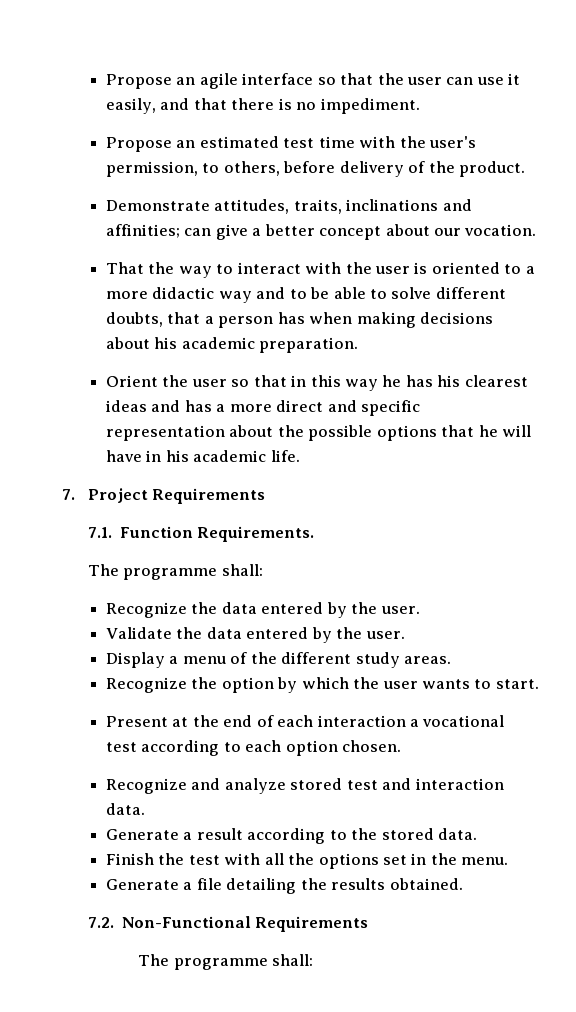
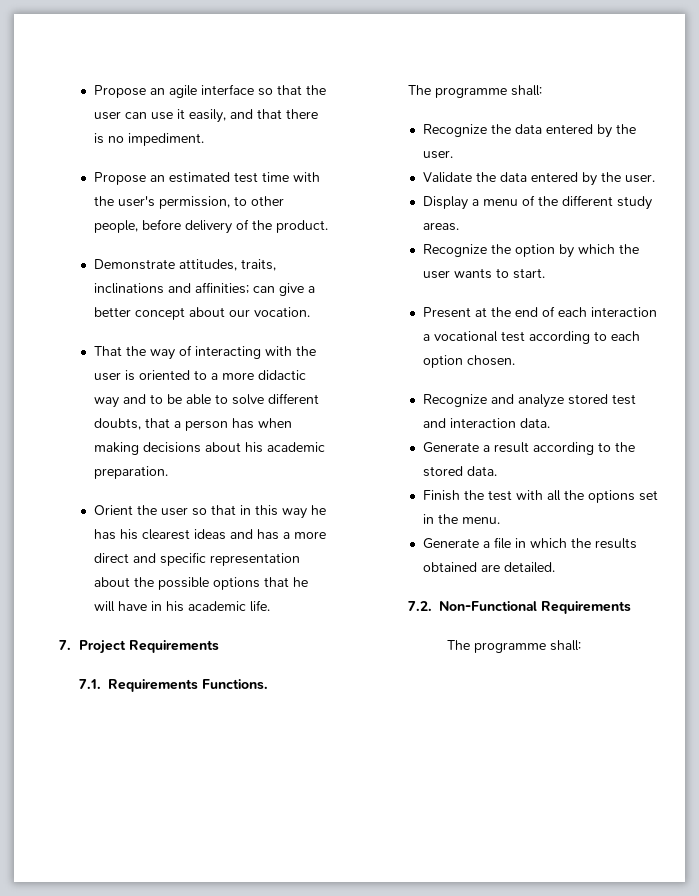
[223,161,280,176] others, -> [251,196,285,206] [94,220,139,233] other people,
[216,262,301,274] to interact -> [179,345,262,359] of interacting
[119,526,315,542] Function Requirements. -> [107,679,268,692] Requirements Functions.
[226,878,463,894] detailing the results obtained. -> [515,538,638,549] [423,562,556,573] in which the results obtained are detailed.

